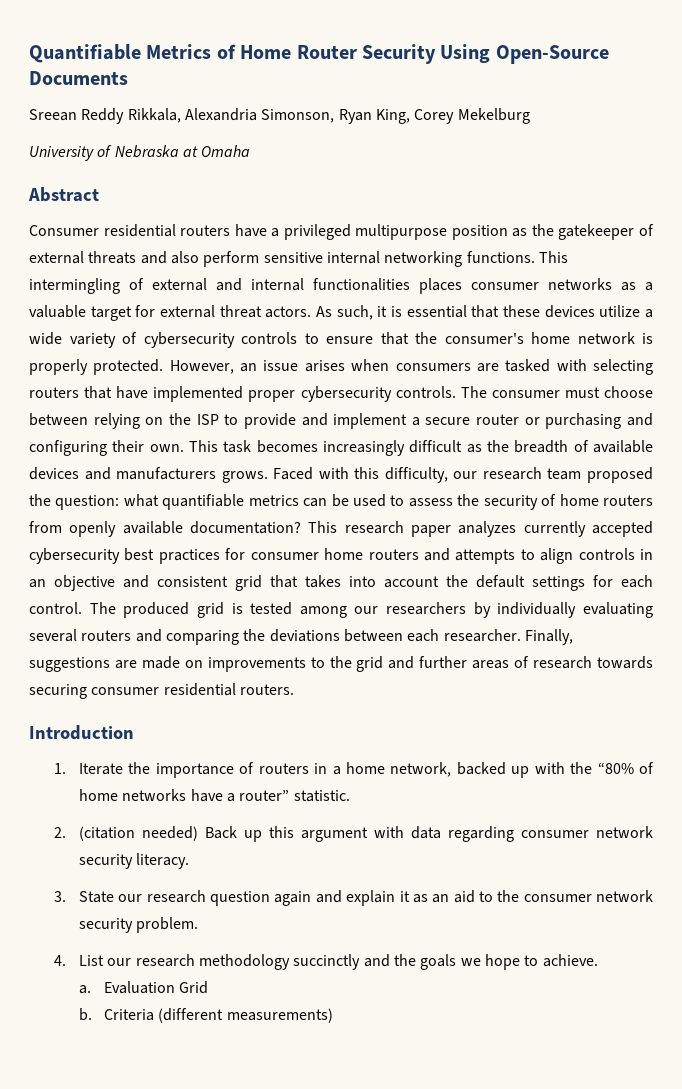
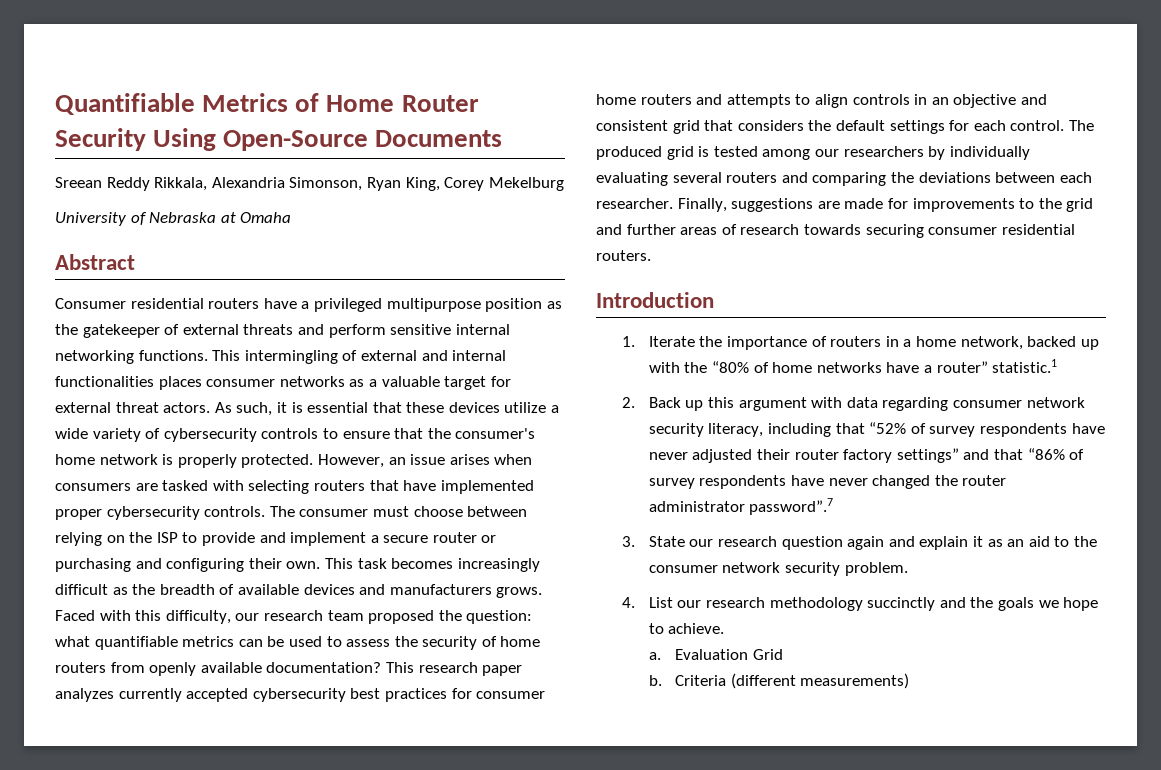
[170,251,199,264] also -> (324, 329) none
[305,575,439,588] takes into account -> [737,120,804,131] considers
[184,660,203,668] on -> [887,198,908,209] for
[293,790,350,802] statistic. -> [992,359,1058,373] statistic.1
[79,826,199,841] (citation needed) -> (636, 402) none
[136,853,190,869] literacy. -> [708,422,1105,437] [648,448,1085,463] [648,475,1007,489] [648,498,834,515] literacy, including that “52% of survey respondents have never adjusted their router factory settings” and that “86% of survey respondents have never changed the router administrator password”.7

